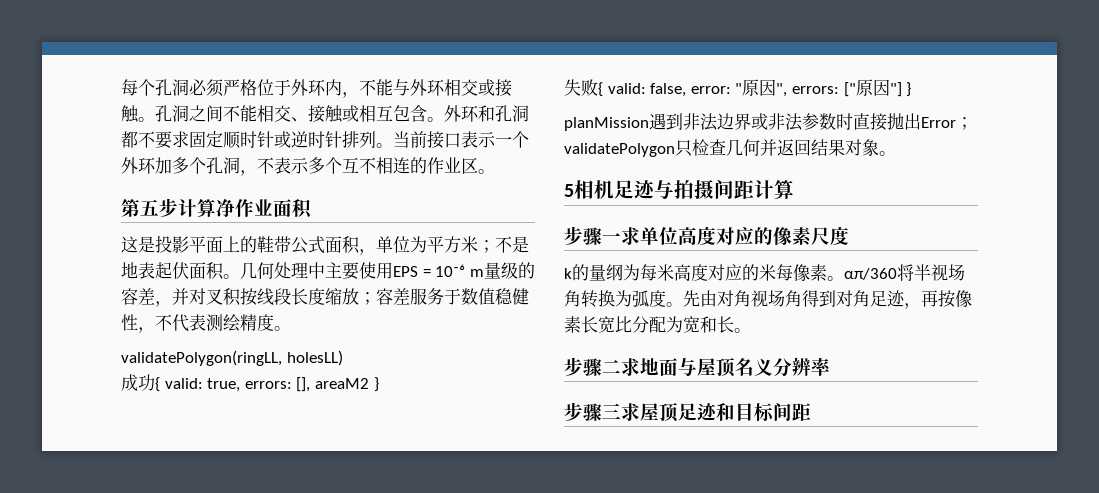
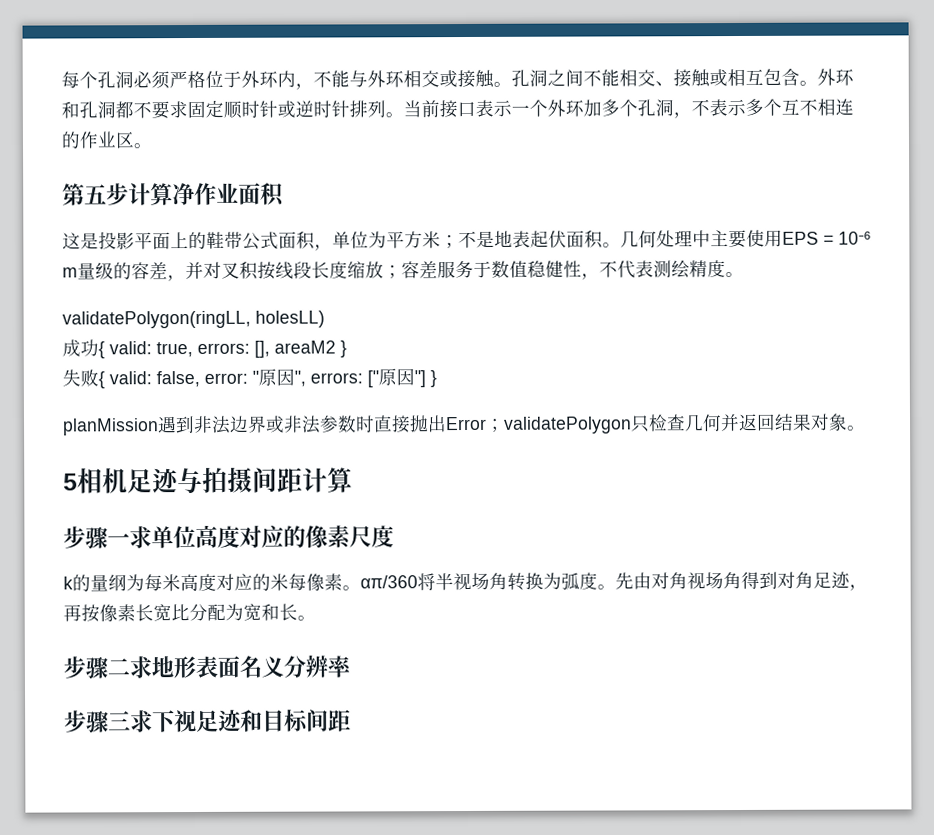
[659,358,736,377] 面与屋顶 -> [173,655,240,679] 形表面
[640,403,679,422] 屋顶 -> [152,709,197,733] 下视

